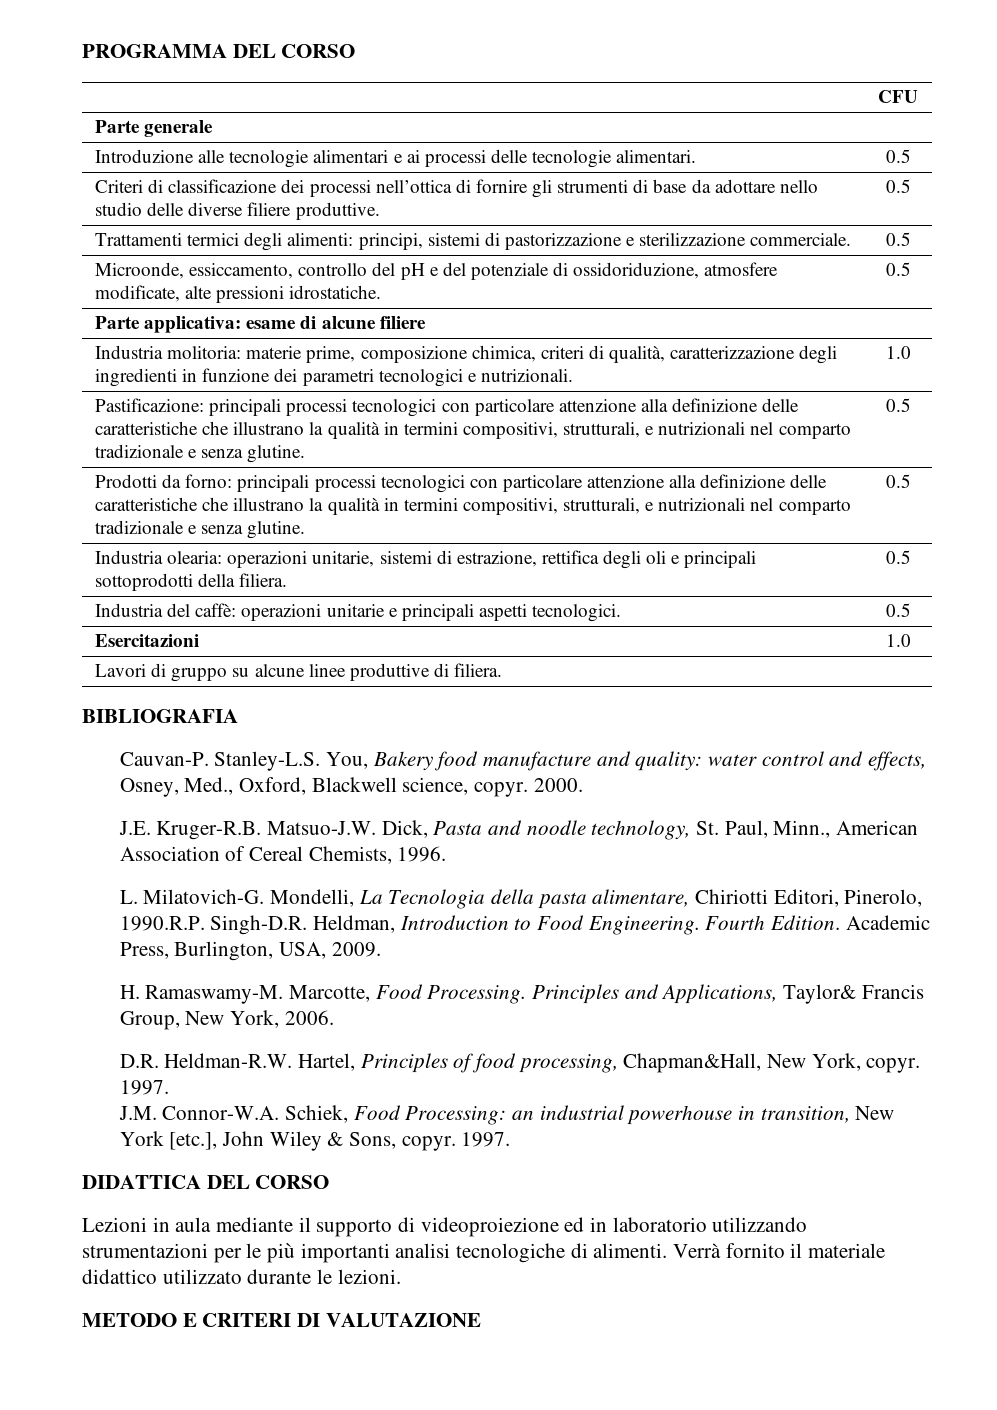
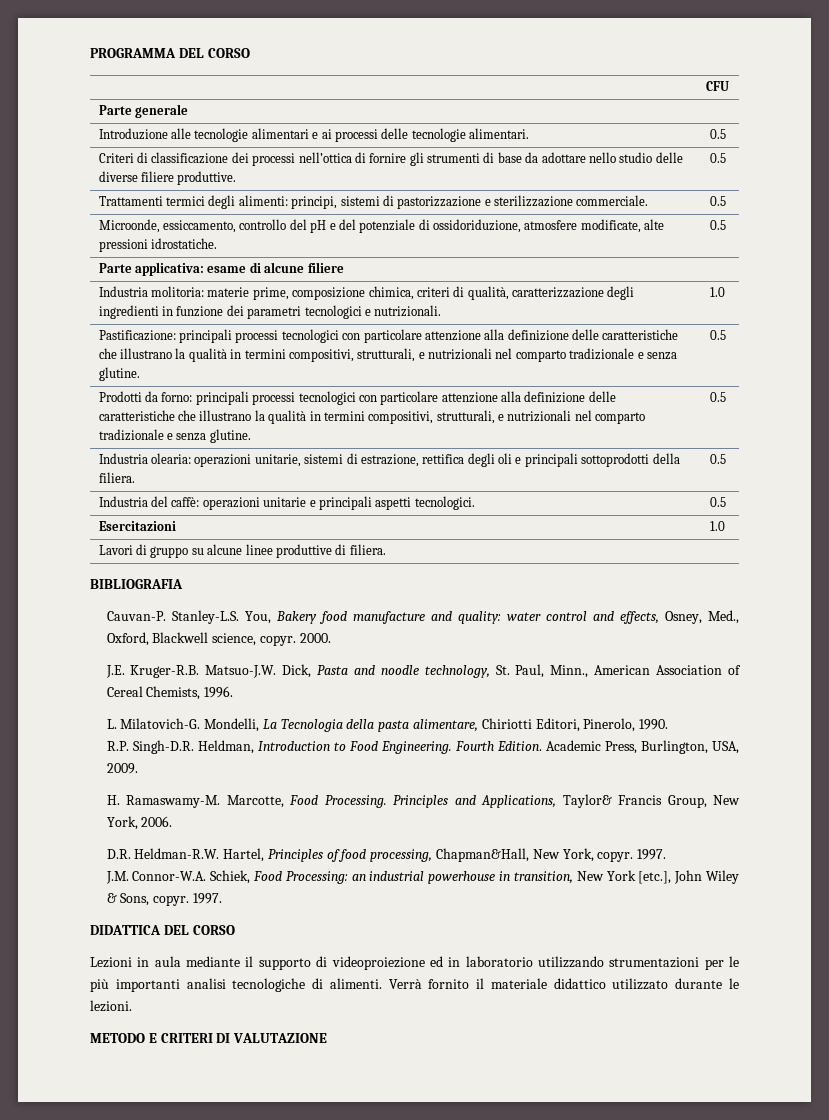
[119,916,205,931] 1990.R.P. -> [639,719,669,730] [106,741,129,751] 1990. // R.P.

